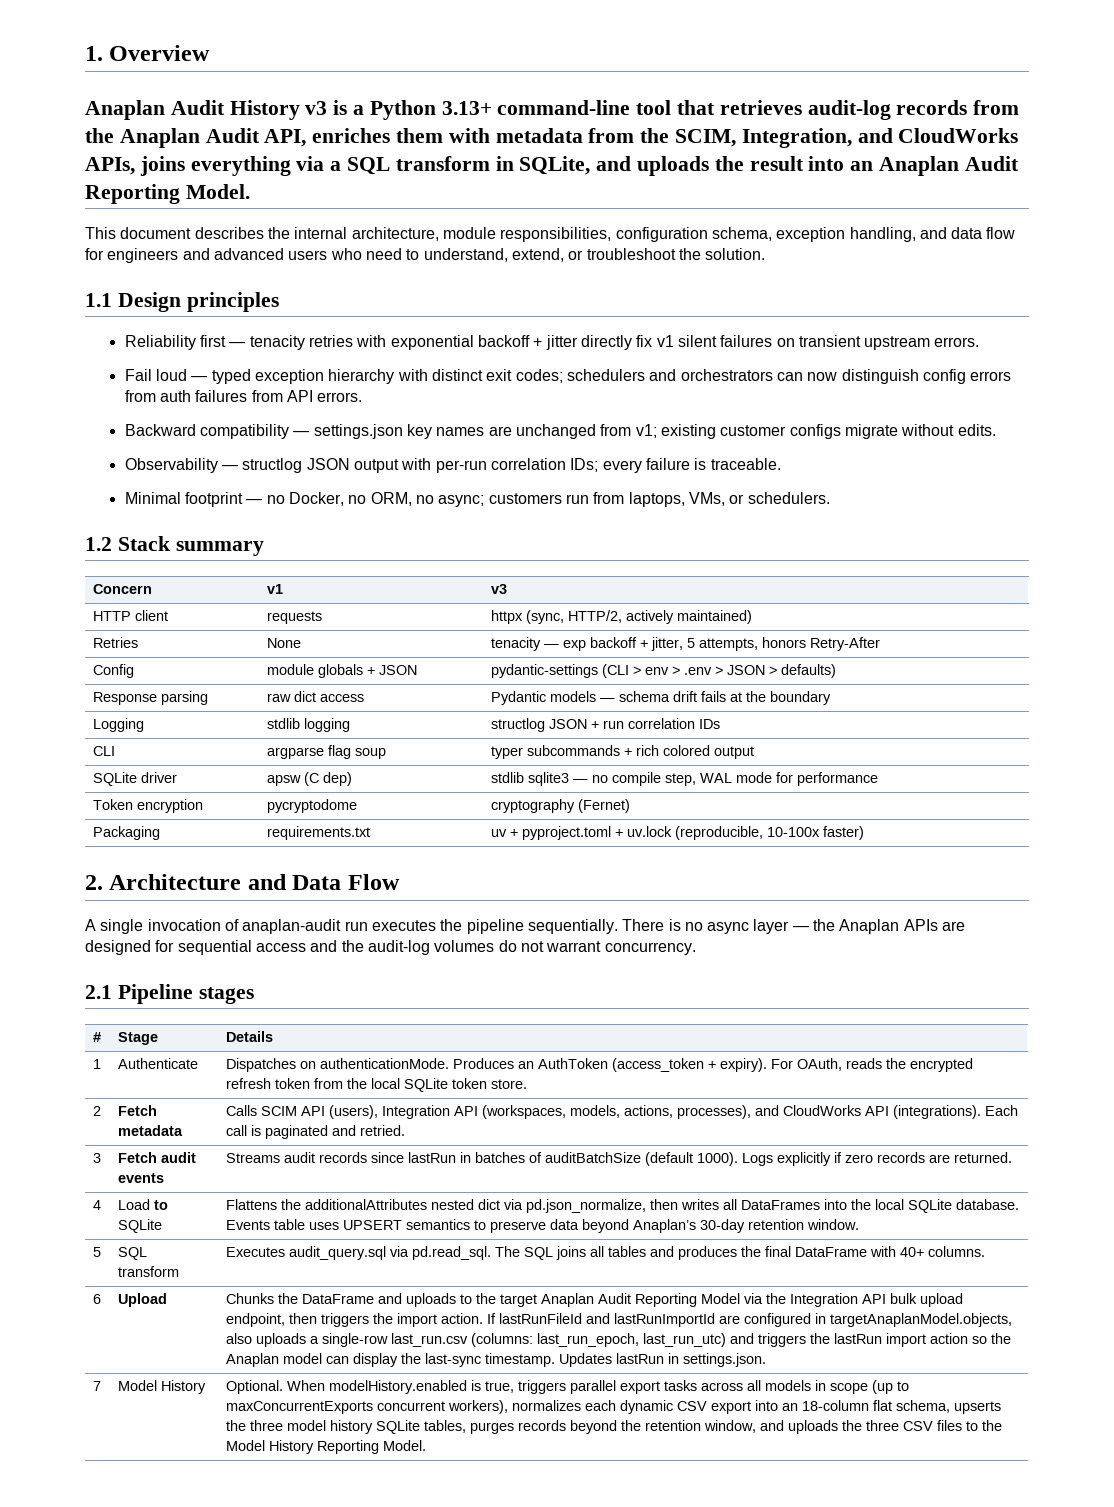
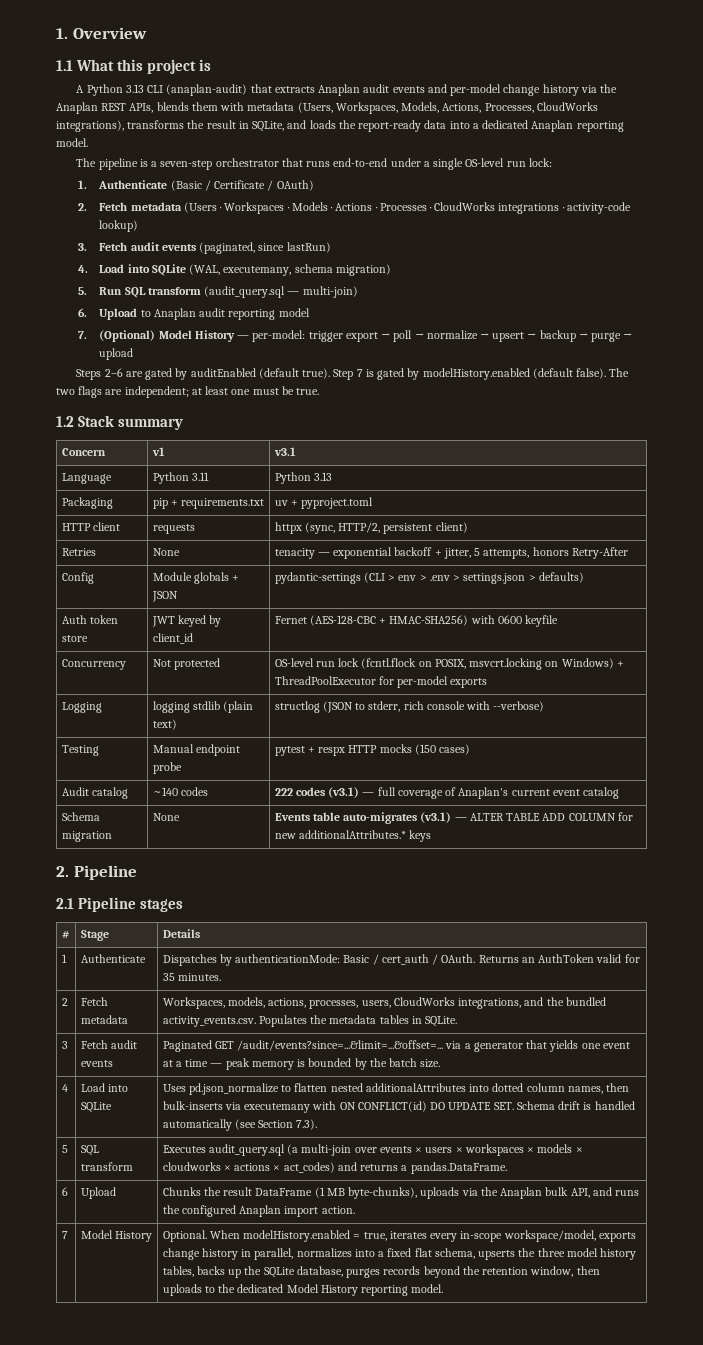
[85,100,1020,120] [85,128,1019,148] [85,156,1019,176] [85,184,250,204] [85,227,1016,242] [85,248,766,263] [85,292,279,312] [124,335,980,350] [124,369,1012,384] [124,390,363,402] [124,424,996,439] [124,458,781,473] [124,492,830,507] Anaplan Audit History v3 is a Python 3.13+ command-line tool that retrieves audit-log records from the Anaplan Audit API, enriches them with metadata from the SCIM, Integration, and CloudWorks APIs, joins everything via a SQL transform in SQLite, and uploads the result into an Anaplan Audit Reporting Model. // This document describes the internal architecture, module responsibilities, configuration schema, exception handling, and data flow for engineers and advanced users who need to understand, extend, or troubleshoot the solution. // 1.1 Design principles // Reliability first — tenacity retries with exponential backoff + jitter directly fix v1 silent failures on transient upstream errors. // Fail loud — typed exception hierarchy with distinct exit codes; schedulers and orchestrators can now distinguish config errors from auth failures from API errors. // Backward compatibility — settings.json key names are unchanged from v1; existing customer configs migrate without edits. // Observability — structlog JSON output with per-run correlation IDs; every failure is traceable. // Minimal footprint — no Docker, no ORM, no async; customers run from laptops, VMs, or schedulers. -> [56,59,212,74] [76,84,617,96] [56,102,598,114] [56,120,624,132] [56,138,88,147] [76,158,552,170] [77,180,314,191] [77,202,631,214] [99,220,139,232] [77,242,331,254] [77,264,391,276] [77,286,358,298] [77,308,310,320] [77,330,633,342] [99,348,134,360] [76,368,630,380] [56,386,320,398] 1.1 What this project is // A Python 3.13 CLI (anaplan-audit) that extracts Anaplan audit events and per-model change history via the Anaplan REST APIs, blends them with metadata (Users, Workspaces, Models, Actions, Processes, CloudWorks integrations), transforms the result in SQLite, and loads the report-ready data into a dedicated Anaplan reporting model. // The pipeline is a seven-step orchestrator that runs end-to-end under a single OS-level run lock: // 1. Authenticate (Basic / Certificate / OAuth) // 2. Fetch metadata (Users · Workspaces · Models · Actions · Processes · CloudWorks integrations · activity-code lookup) // 3. Fetch audit events (paginated, since lastRun) // 4. Load into SQLite (WAL, executemany, schema migration) // 5. Run SQL transform (audit_query.sql — multi-join) // 6. Upload to Anaplan audit reporting model // 7. (Optional) Model History — per-model: trigger export → poll → normalize → upsert → backup → purge → upload // Steps 2–6 are gated by auditEnabled (default true). Step 7 is gated by modelHistory.enabled (default false). The two flags are independent; at least one must be true.
[491,584,508,594] v3 -> [273,447,296,456] [61,473,112,484] [152,472,209,484] [274,472,332,484] [61,497,113,509] [152,498,265,509] [274,497,374,509] v3.1 // Language | Python 3.11 | Python 3.13 // Packaging | pip + requirements.txt | uv + pyproject.toml
[626,610,753,624] actively maintained) -> [383,522,468,534] persistent client)
[563,640,587,651] exp -> [333,547,393,559] exponential
[267,664,315,675] module -> [152,572,192,581] Module
[727,665,766,675] JSON -> [463,573,526,584] settings.json
[93,691,209,705] [267,691,365,702] [491,691,832,705] [93,718,145,732] [267,718,351,732] [491,718,721,732] [93,746,116,756] [267,745,387,759] [491,745,755,759] [93,772,178,786] [267,772,353,786] [491,772,879,786] [93,799,204,813] [267,799,358,813] [491,799,631,813] [93,826,161,840] [267,826,371,840] [491,826,865,840] [85,874,400,890] [85,919,966,934] [85,940,696,955] Response parsing | raw dict access | Pydantic models — schema drift fails at the boundary // Logging | stdlib logging | structlog JSON + run correlation IDs // CLI | argparse flag soup | typer subcommands + rich colored output // SQLite driver | apsw (C dep) | stdlib sqlite3 — no compile step, WAL mode for performance // Token encryption | pycryptodome | cryptography (Fernet) // Packaging | requirements.txt | uv + pyproject.toml + uv.lock (reproducible, 10-100x faster) // 2. Architecture and Data Flow // A single invocation of anaplan-audit run executes the pipeline sequentially. There is no async layer — the Anaplan APIs are designed for sequential access and the audit-log volumes do not warrant concurrency. -> [61,615,118,624] [61,635,88,642] [151,615,222,627] [152,633,193,644] [274,615,559,627] [61,659,126,670] [152,658,220,670] [274,658,624,670] [274,676,488,688] [61,702,102,713] [152,701,254,713] [152,719,177,730] [274,701,545,713] [61,745,99,756] [152,744,240,756] [152,762,182,774] [274,744,471,756] [61,787,128,799] [152,787,208,796] [274,787,620,799] [61,812,100,821] [61,831,112,842] [152,813,180,821] [274,812,633,824] [274,830,432,842] [56,865,137,880] Auth token store | JWT keyed by client_id | Fernet (AES-128-CBC + HMAC-SHA256) with 0600 keyfile // Concurrency | Not protected | OS-level run lock (fcntl.flock on POSIX, msvcrt.locking on Windows) + ThreadPoolExecutor for per-model exports // Logging | logging stdlib (plain text) | structlog (JSON to stderr, rich console with --verbose) // Testing | Manual endpoint probe | pytest + respx HTTP mocks (150 cases) // Audit catalog | ~140 codes | 222 codes (v3.1) — full coverage of Anaplan's current event catalog // Schema migration | None | Events table auto-migrates (v3.1) — ALTER TABLE ADD COLUMN for new additionalAttributes.* keys // 2. Pipeline
[300,1058,974,1072] [226,1078,528,1092] [93,1106,102,1116] [118,1105,158,1116] [118,1125,184,1136] [226,1105,1019,1119] [226,1125,406,1139] [93,1153,102,1163] [118,1152,197,1163] [118,1173,165,1183] [226,1152,1013,1166] on authenticationMode. Produces an AuthToken (access_token + expiry). For OAuth, reads the encrypted refresh token from the local SQLite token store. // 2 | Fetch metadata | Calls SCIM API (users), Integration API (workspaces, models, actions, processes), and CloudWorks API (integrations). Each call is paginated and retried. // 3 | Fetch audit events | Streams audit records since lastRun in batches of auditBatchSize (default 1000). Logs explicitly if zero records are returned. -> [219,954,640,966] [162,973,221,981] [61,998,68,1006] [80,997,108,1006] [80,1015,128,1024] [162,997,606,1009] [162,1015,458,1027] [61,1041,68,1049] [80,1040,137,1049] [80,1060,113,1067] [162,1040,630,1052] [162,1058,441,1070] by authenticationMode: Basic / cert_auth / OAuth. Returns an AuthToken valid for 35 minutes. // 2 | Fetch metadata | Workspaces, models, actions, processes, users, CloudWorks integrations, and the bundled activity_events.csv. Populates the metadata tables in SQLite. // 3 | Fetch audit events | Paginated GET /audit/events?since=...&limit=...&offset=... via a generator that yields one event at a time — peak memory is bounded by the batch size.
[154,1200,169,1210] to -> [107,1084,128,1092] into
[226,1199,1020,1213] [226,1219,860,1233] Flattens the additionalAttributes nested dict via pd.json_normalize, then writes all DataFrames into the local SQLite database. Events table uses UPSERT semantics to preserve data beyond Anaplan’s 30-day retention window. -> [162,1083,630,1095] [162,1101,635,1113] [162,1119,318,1131] Uses pd.json_normalize to flatten nested additionalAttributes into dotted column names, then bulk-inserts via executemany with ON CONFLICT(id) DO UPDATE SET. Schema drift is handled automatically (see Section 7.3).
[390,1246,986,1260] [93,1294,102,1304] [118,1293,168,1307] [226,1293,964,1307] [226,1313,1013,1327] [226,1333,1012,1347] [226,1353,767,1367] via pd.read_sql. The SQL joins all tables and produces the final DataFrame with 40+ columns. // 6 | Upload | Chunks the DataFrame and uploads to the target Anaplan Audit Reporting Model via the Integration API bulk upload endpoint, then triggers the import action. If lastRunFileId and lastRunImportId are configured in targetAnaplanModel.objects, also uploads a single-row last_run.csv (columns: last_run_epoch, last_run_utc) and triggers the lastRun import action so the Anaplan model can display the last-sync timestamp. Updates lastRun in settings.json. -> [287,1144,583,1156] [162,1162,507,1174] [61,1187,68,1196] [80,1187,116,1199] [162,1187,640,1199] [162,1205,355,1217] (a multi-join over events × users × workspaces × models × cloudworks × actions × act_codes) and returns a pandas.DataFrame. // 6 | Upload | Chunks the result DataFrame (1 MB byte-chunks), uploads via the Anaplan bulk API, and runs the configured Anaplan import action.
[471,1380,910,1394] [226,1400,870,1414] is true, triggers parallel export tasks across all models in scope (up to maxConcurrentExports concurrent workers), normalizes each dynamic CSV export into an 18-column -> [353,1230,636,1242] [162,1248,412,1260] = true, iterates every in-scope workspace/model, exports change history in parallel, normalizes into a fixed
[376,1420,467,1434] SQLite tables, -> [162,1266,343,1278] tables, backs up the SQLite database,
[760,1420,1003,1434] [226,1440,427,1454] and uploads the three CSV files to the Model History Reporting Model. -> [576,1266,600,1275] [162,1284,444,1296] then uploads to the dedicated Model History reporting model.

